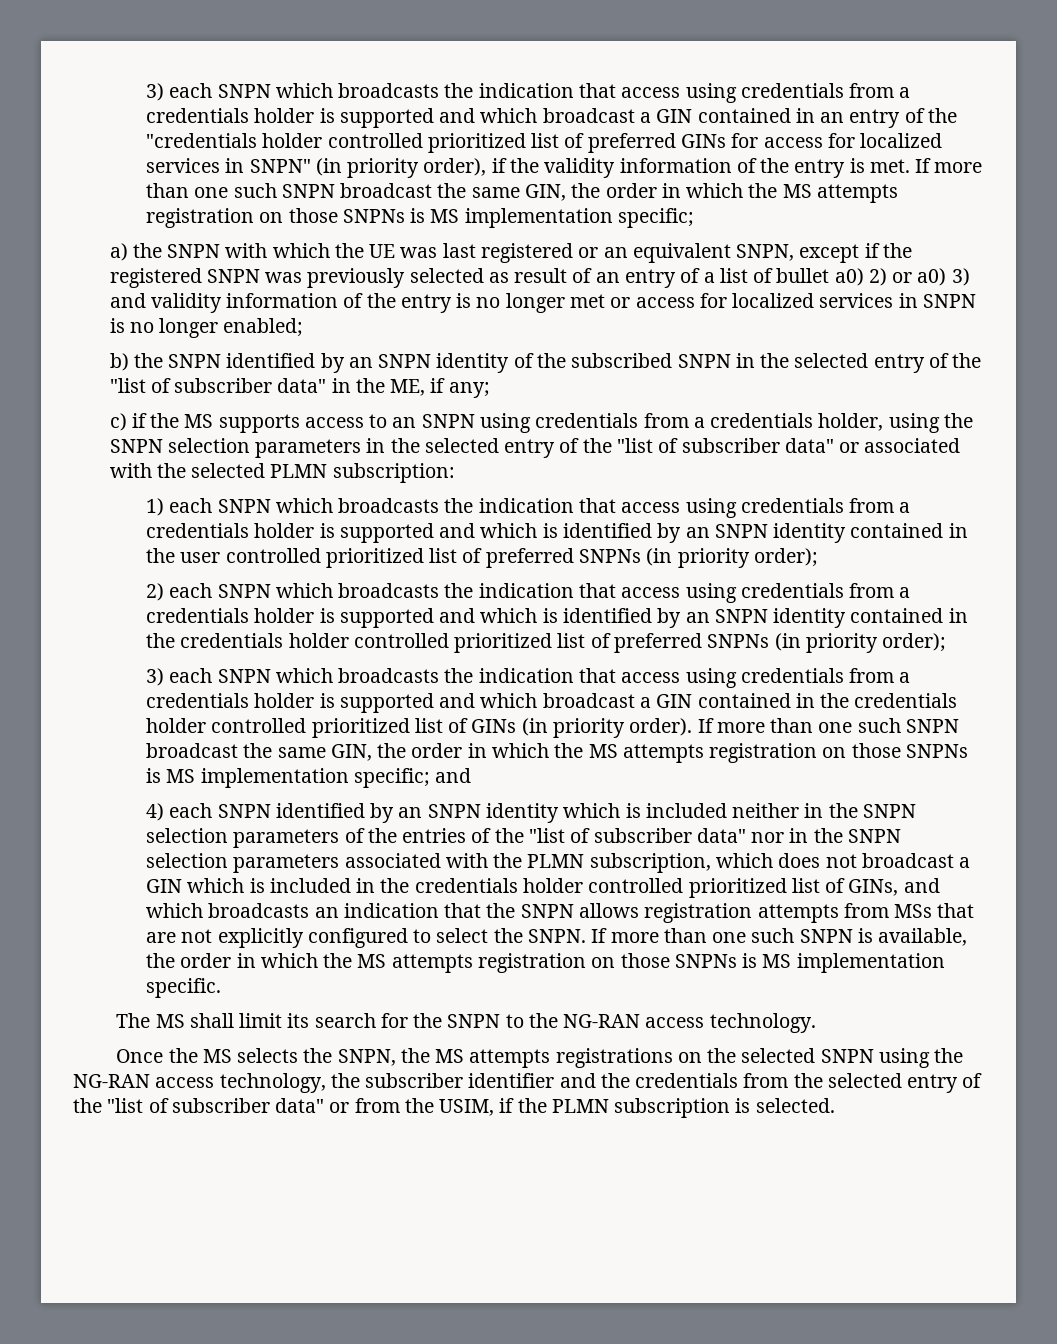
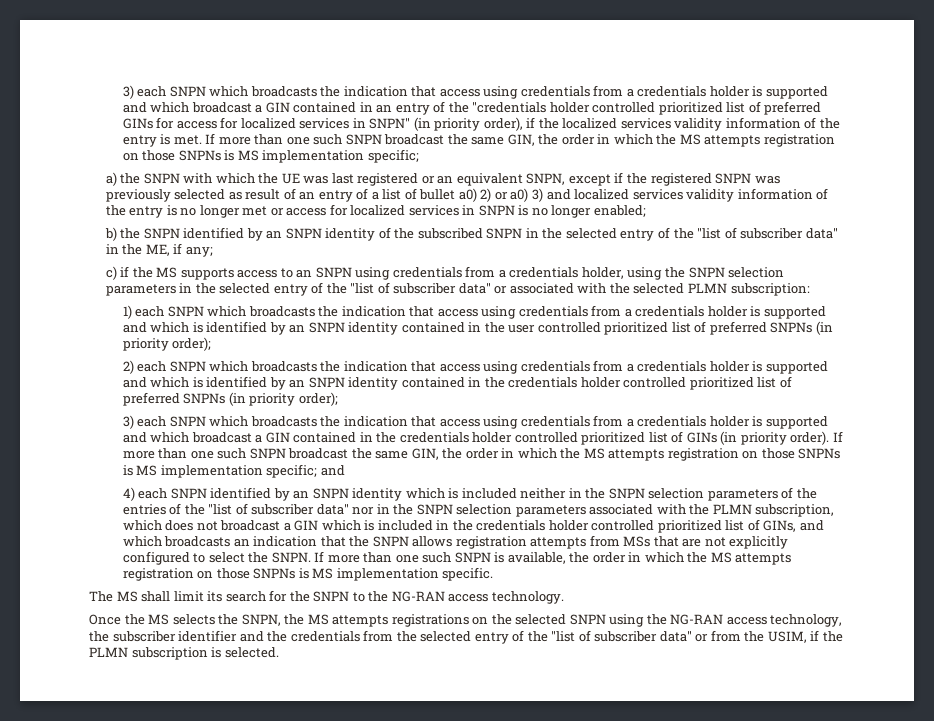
(540, 165) none -> [562,118,671,129] localized services
(146, 300) none -> [574,189,683,200] localized services

